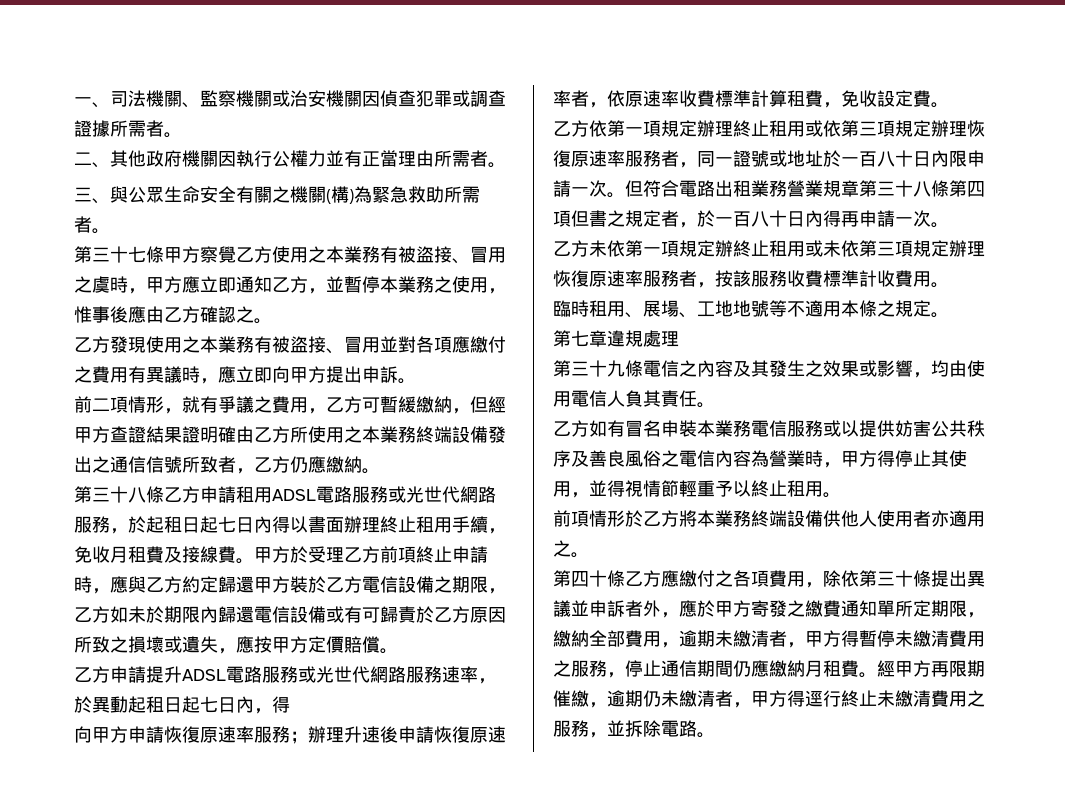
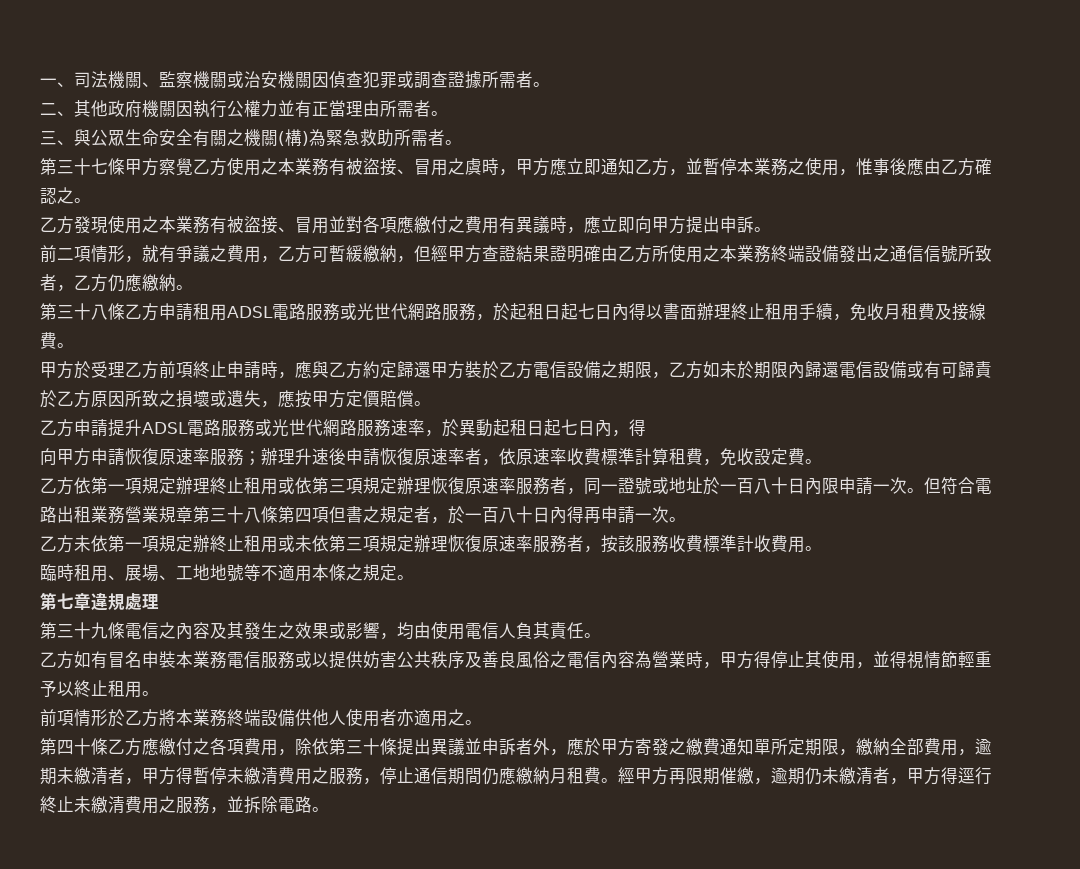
(254, 561) none -> (74, 345) //

